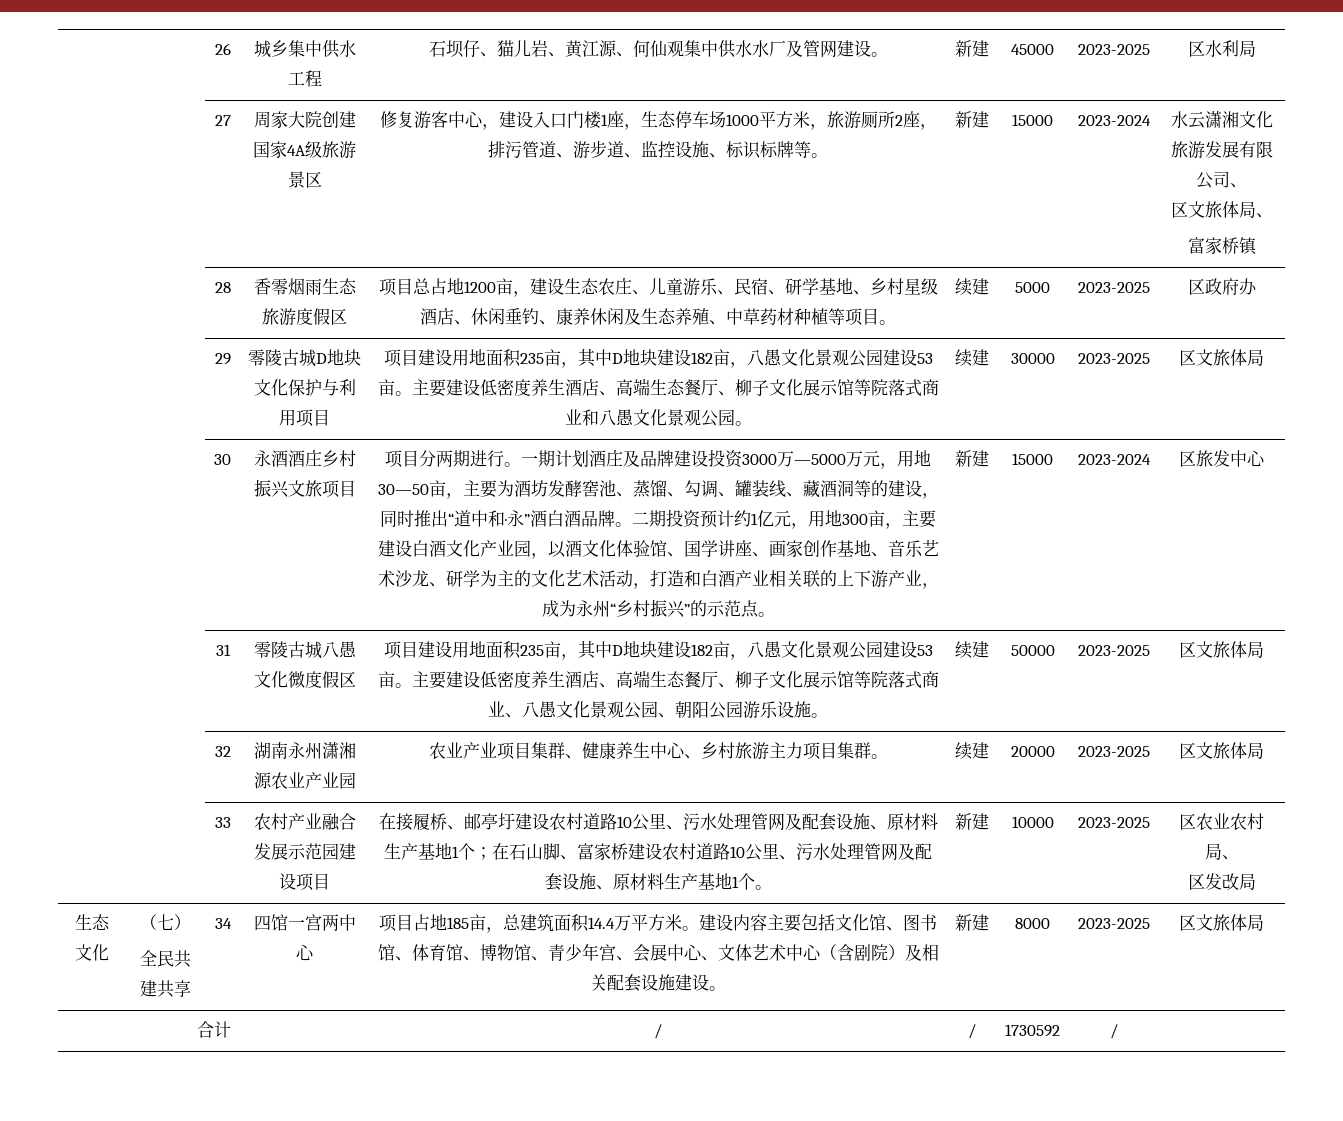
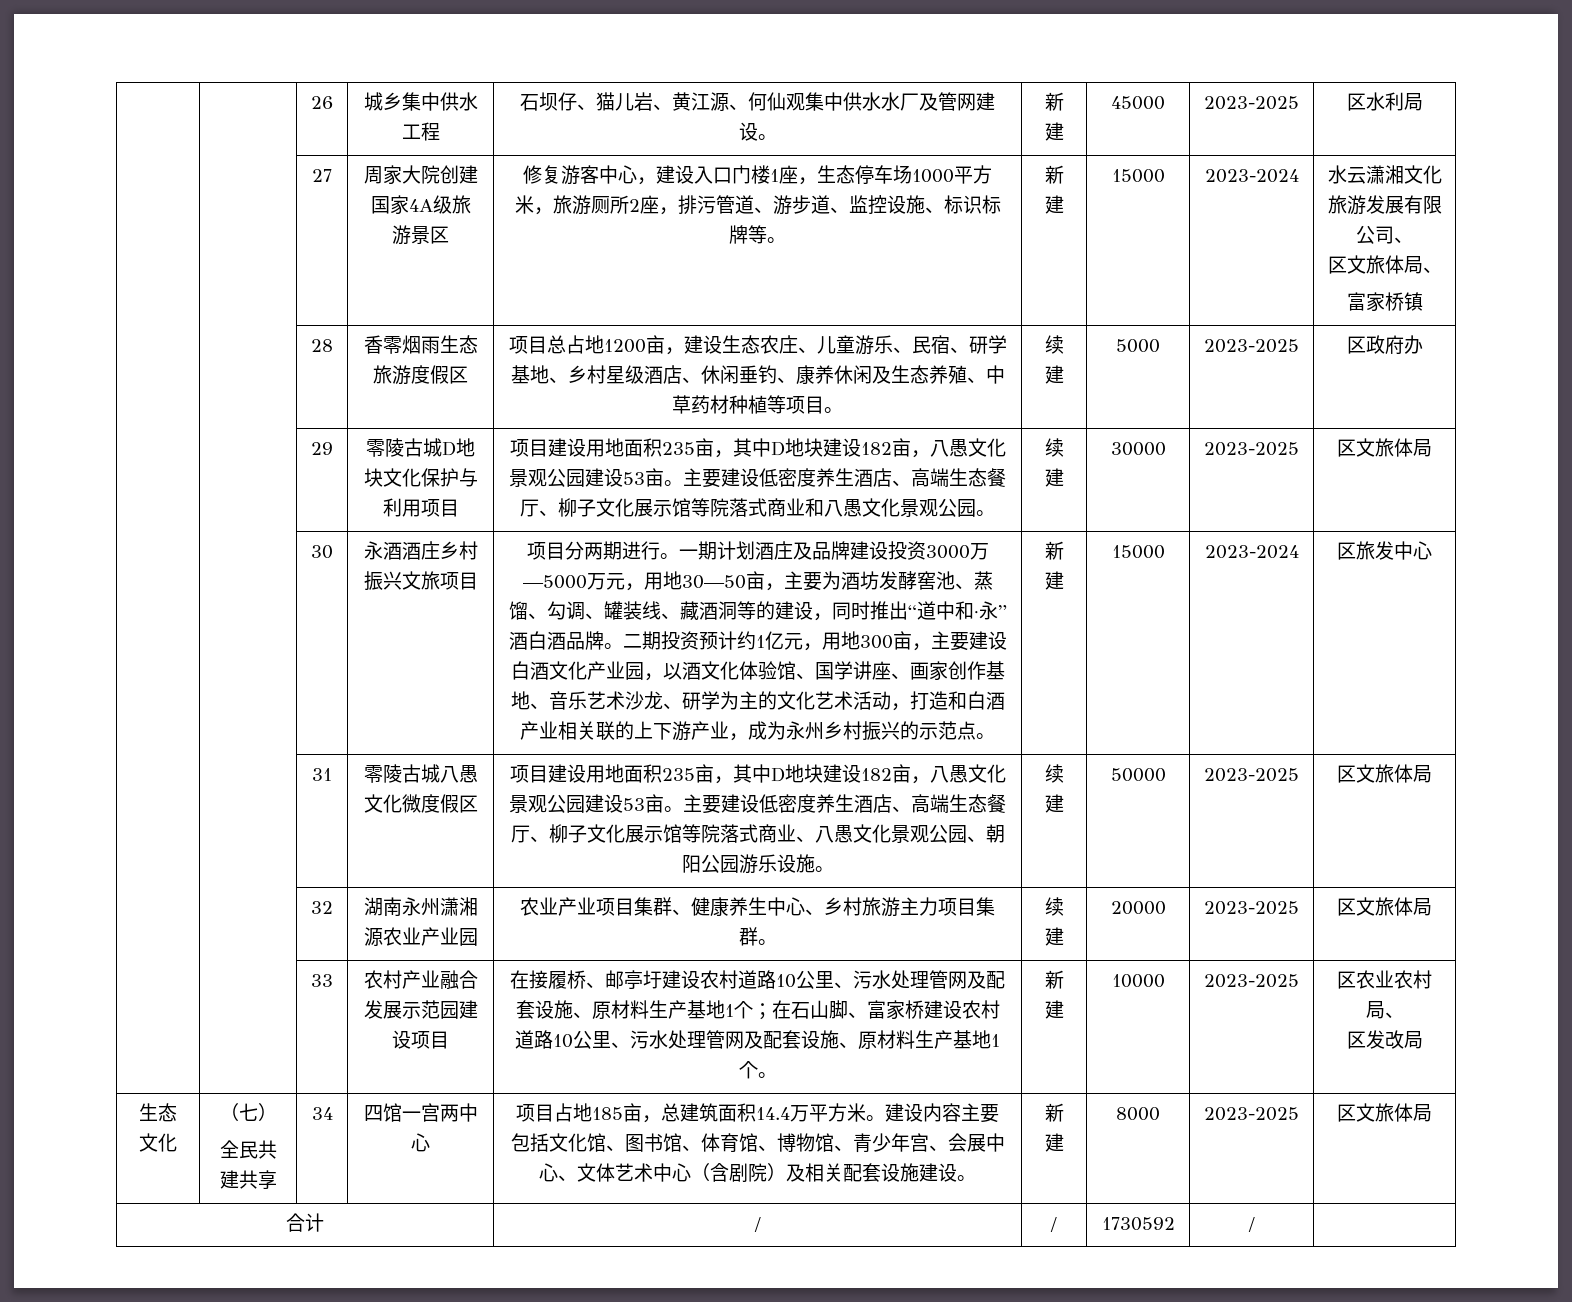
[609,599,690,618] “乡村振兴” -> [824,721,900,741] 乡村振兴

